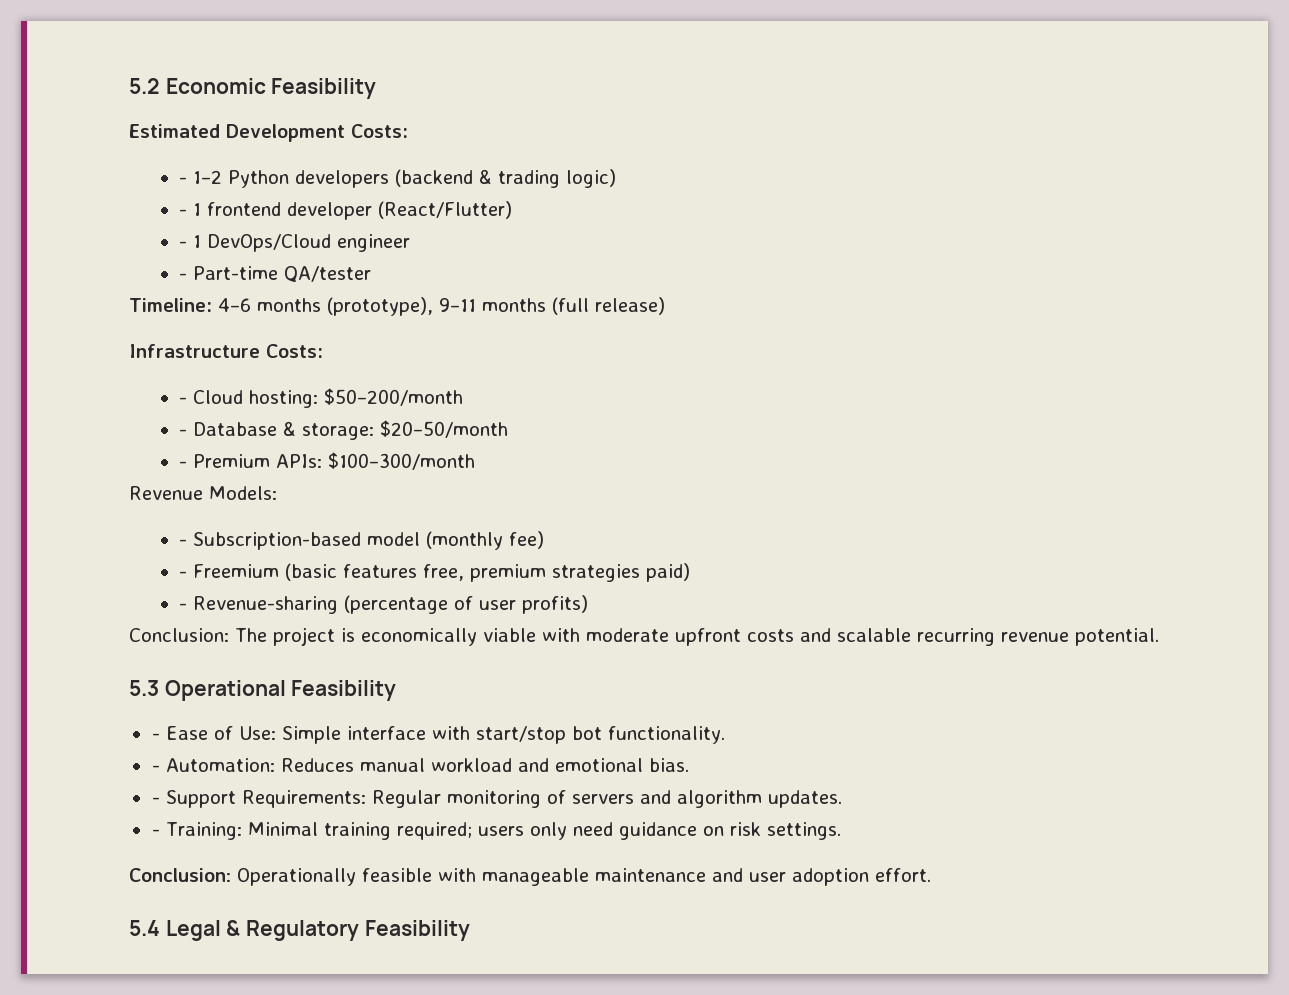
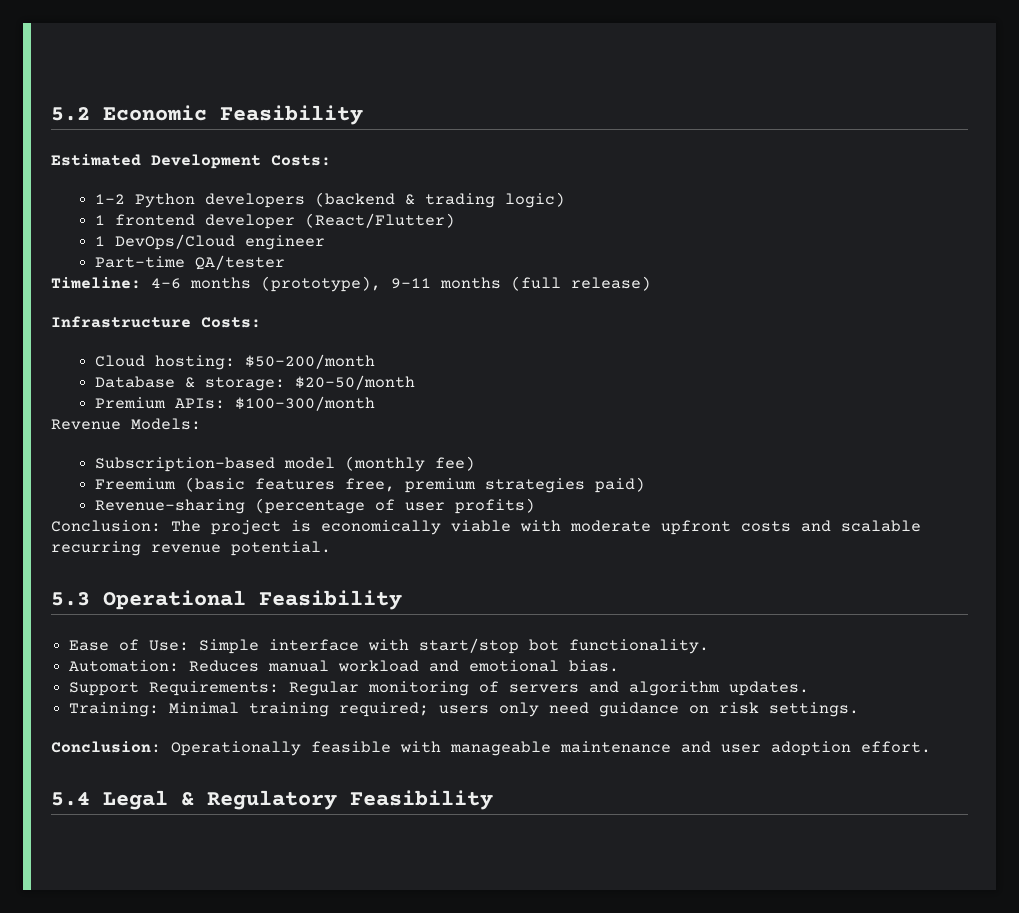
[179,177,188,184] - -> (331, 160) none
[179,209,188,216] - -> (565, 200) none
[179,241,188,248] - -> (455, 220) none
[179,273,188,280] - -> (325, 242) none
[179,397,188,404] - -> (261, 322) none
[179,429,188,436] - -> (375, 361) none
[179,461,188,468] - -> (415, 382) none
[179,539,188,546] - -> (201, 424) none
[179,571,188,578] - -> (475, 463) none
[179,603,188,610] - -> (645, 485) none
[151,733,160,740] - -> (402, 600) none
[151,765,160,772] - -> (710, 646) none
[151,797,160,804] - -> (620, 666) none
[151,829,160,836] - -> (810, 688) none

